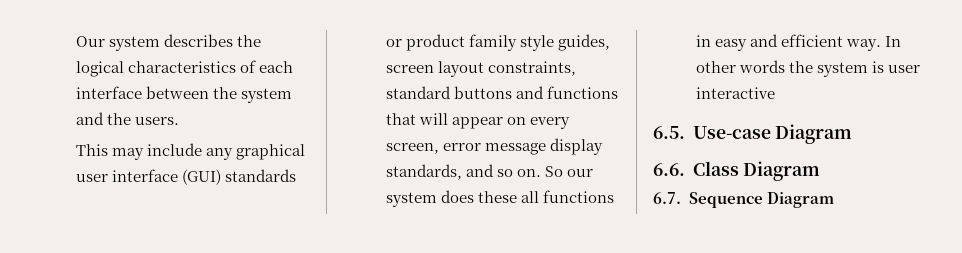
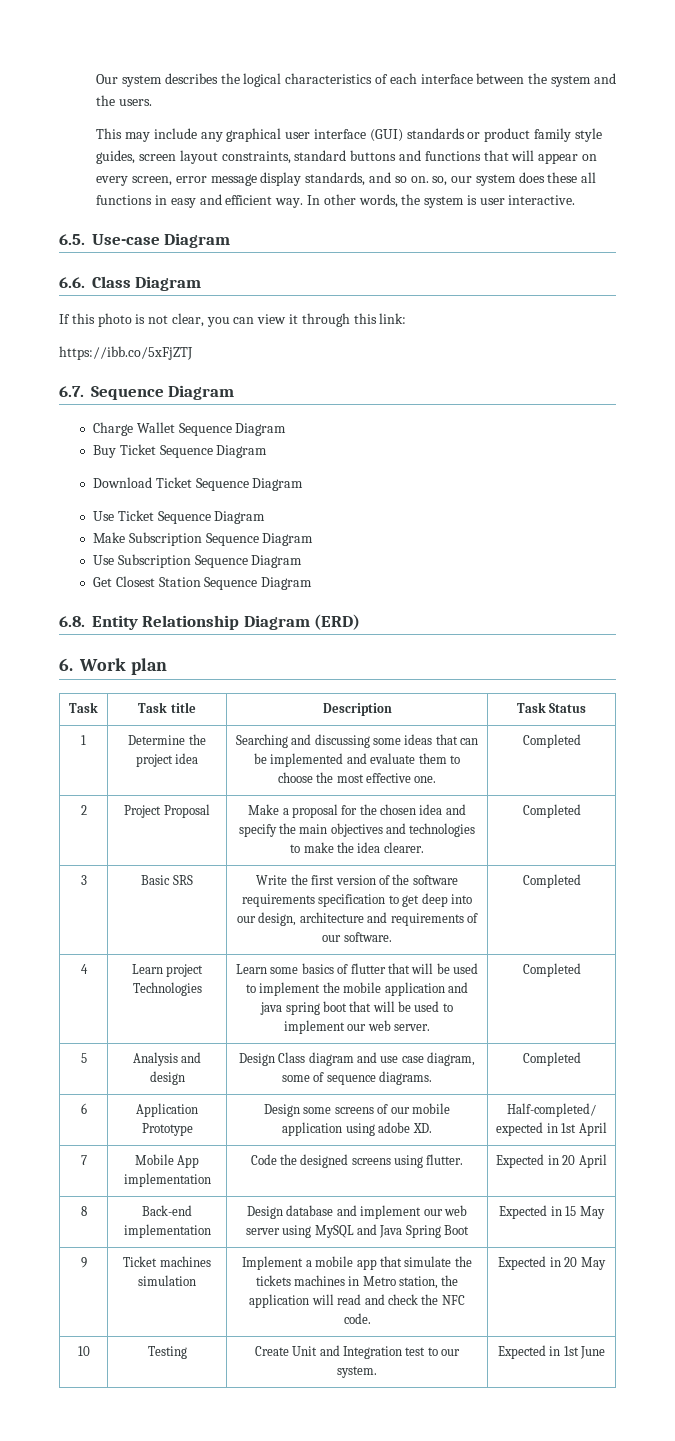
[544,166,563,177] So -> [432,176,448,186] so,
[738,60,785,73] words -> [358,194,398,208] words,
[695,87,775,99] interactive -> [508,195,576,205] interactive.
[653,192,834,208] 6.7. Sequence Diagram -> [59,313,407,327] [59,346,193,360] [59,385,235,400] [93,422,287,436] [93,444,268,458] [93,477,304,491] [93,510,266,524] [93,532,314,546] [93,554,303,568] [93,576,313,590] [59,614,361,630] [59,658,167,675] [69,702,98,713] [138,702,196,713] [322,703,392,716] [516,702,587,713] [81,735,86,745] [128,734,206,745] [135,753,199,767] [235,734,479,748] [254,753,460,767] [277,772,437,783] [522,734,581,748] [80,805,87,815] [124,804,210,818] [248,804,466,818] [238,823,476,837] [290,842,424,853] [522,804,581,818] [80,875,87,885] [141,875,193,885] [256,874,458,885] [242,893,472,907] [237,912,478,926] [322,932,392,942] [522,874,581,888] [80,964,88,974] [131,964,204,977] [132,982,202,996] [236,963,478,974] [246,982,468,996] [260,1001,453,1015] [283,1020,431,1034] [522,963,581,977] [80,1053,87,1063] [132,1052,202,1066] [149,1071,185,1085] [238,1052,476,1066] [281,1071,433,1085] [522,1052,581,1066] [80,1103,87,1114] [136,1103,198,1117] [141,1123,193,1136] [264,1103,450,1117] [282,1122,432,1136] [507,1103,596,1117] [496,1122,607,1136] [80,1155,87,1165] [134,1154,200,1168] [123,1173,211,1187] [250,1154,464,1168] [496,1154,607,1168] [80,1206,87,1216] [142,1205,192,1216] [123,1224,211,1238] [247,1205,467,1219] [245,1224,470,1238] [499,1205,605,1219] [80,1257,87,1268] [123,1256,211,1267] [138,1275,196,1286] [242,1256,472,1270] [255,1275,459,1289] [249,1294,465,1308] [343,1313,371,1324] [498,1256,606,1270] [77,1346,90,1356] [147,1346,187,1359] [254,1345,461,1359] [337,1366,377,1378] [497,1345,606,1359] If this photo is not clear, you can view it through this link: // https://ibb.co/5xFjZTJ // 6.7. Sequence Diagram // Charge Wallet Sequence Diagram // Buy Ticket Sequence Diagram // Download Ticket Sequence Diagram // Use Ticket Sequence Diagram // Make Subscription Sequence Diagram // Use Subscription Sequence Diagram // Get Closest Station Sequence Diagram // 6.8. Entity Relationship Diagram (ERD) // 6. Work plan // Task | Task title | Description | Task Status // 1 | Determine the project idea | Searching and discussing some ideas that can be implemented and evaluate them to choose the most effective one. | Completed // 2 | Project Proposal | Make a proposal for the chosen idea and specify the main objectives and technologies to make the idea clearer. | Completed // 3 | Basic SRS | Write the first version of the software requirements specification to get deep into our design, architecture and requirements of our software. | Completed // 4 | Learn project Technologies | Learn some basics of flutter that will be used to implement the mobile application and java spring boot that will be used to implement our web server. | Completed // 5 | Analysis and design | Design Class diagram and use case diagram, some of sequence diagrams. | Completed // 6 | Application Prototype | Design some screens of our mobile application using adobe XD. | Half-completed/ expected in 1st April // 7 | Mobile App implementation | Code the designed screens using flutter. | Expected in 20 April // 8 | Back-end implementation | Design database and implement our web server using MySQL and Java Spring Boot | Expected in 15 May // 9 | Ticket machines simulation | Implement a mobile app that simulate the tickets machines in Metro station, the application will read and check the NFC code. | Expected in 20 May // 10 | Testing | Create Unit and Integration test to our system. | Expected in 1st June

